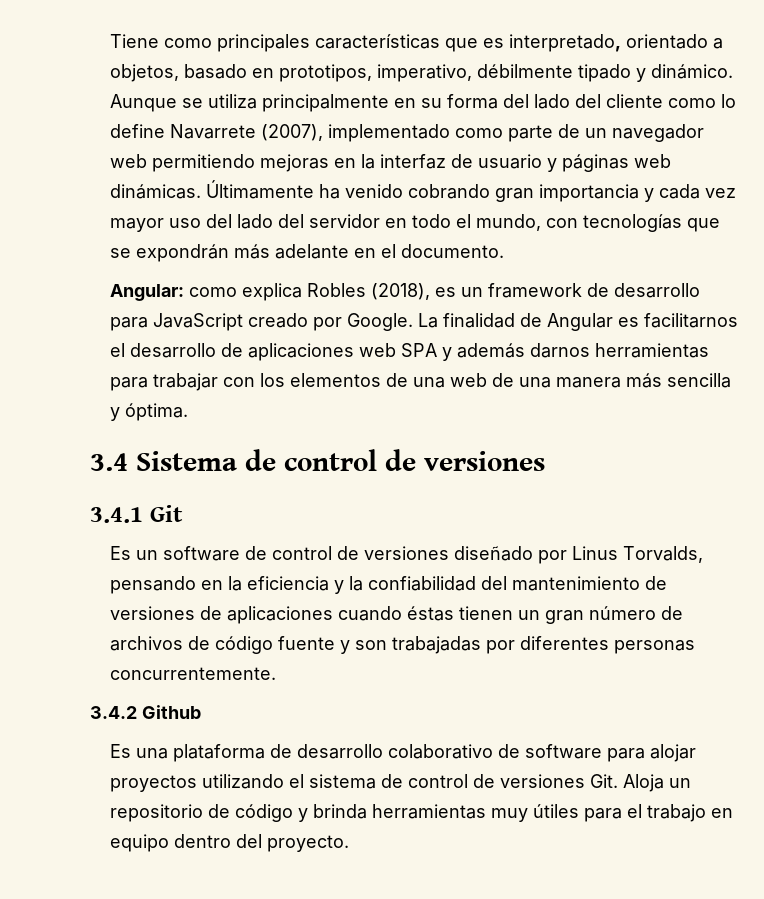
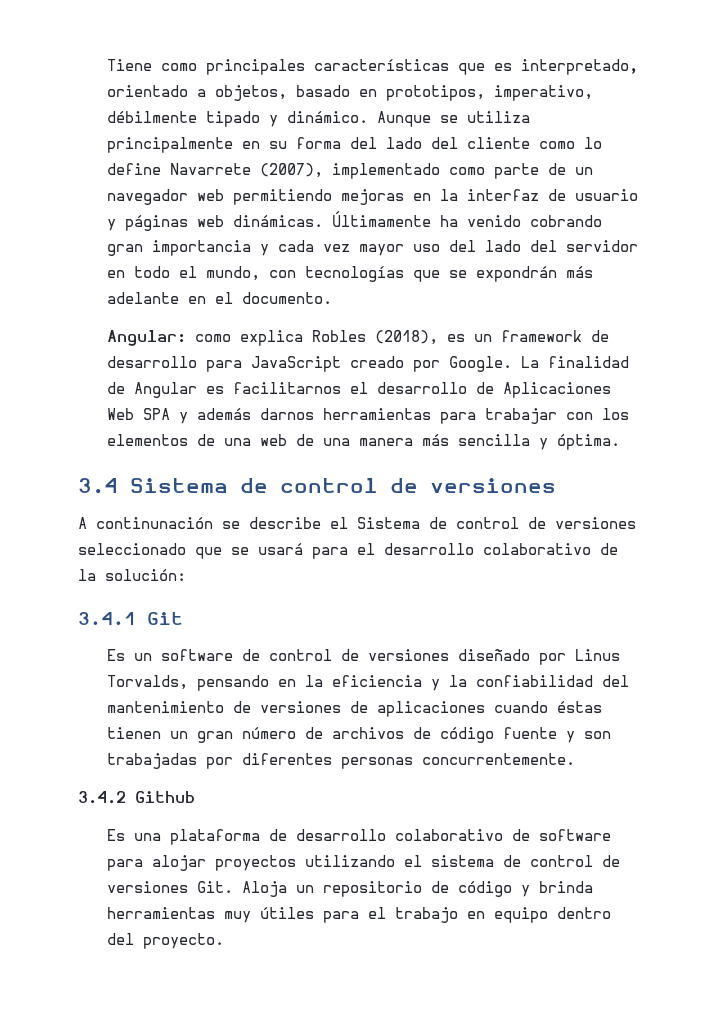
[248,343,397,361] aplicaciones web -> [502,382,611,398] [106,408,134,420] Aplicaciones Web
(545, 461) none -> [78,517,636,529] [78,543,618,559] [78,569,186,581] // A continunación se describe el Sistema de control de versiones seleccionado que se usará para el desarrollo colaborativo de la solución:

